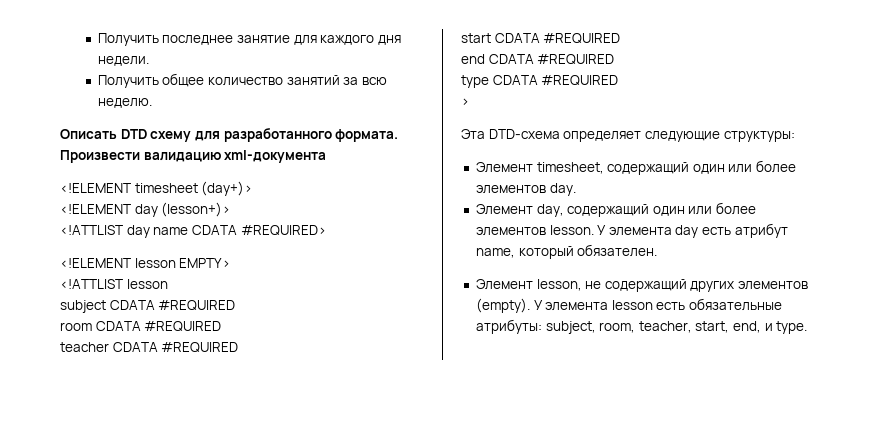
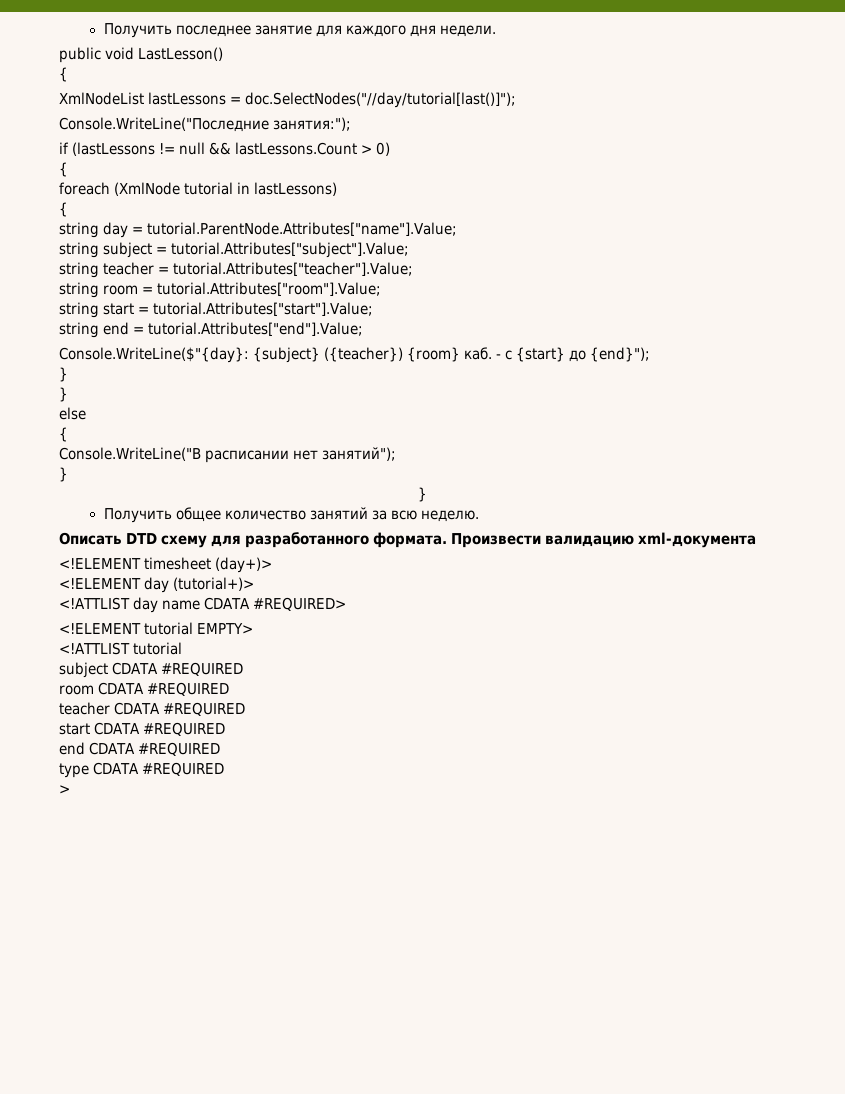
(149, 61) none -> [59,47,224,63] [59,67,68,82] [59,92,517,108] [59,117,352,132] [59,142,391,156] [59,162,68,177] [59,182,338,196] [59,202,68,217] [59,222,458,238] [59,242,410,258] [59,262,414,278] [59,282,382,298] [59,302,374,318] [59,322,364,338] [59,347,651,363] [59,367,68,382] [59,387,68,402] [59,407,86,420] [59,427,68,442] [59,447,397,463] [59,467,68,482] [418,487,427,502] // public void LastLesson() // { // XmlNodeList lastLessons = doc.SelectNodes("//day/tutorial[last()]"); // Console.WriteLine("Последние занятия:"); // if (lastLessons != null && lastLessons.Count > 0) // { // foreach (XmlNode tutorial in lastLessons) // { // string day = tutorial.ParentNode.Attributes["name"].Value; // string subject = tutorial.Attributes["subject"].Value; // string teacher = tutorial.Attributes["teacher"].Value; // string room = tutorial.Attributes["room"].Value; // string start = tutorial.Attributes["start"].Value; // string end = tutorial.Attributes["end"].Value; // Console.WriteLine($"{day}: {subject} ({teacher}) {room} каб. - с {start} до {end}"); // } // } // else // { // Console.WriteLine("В расписании нет занятий"); // } // }
[161,202,231,217] (lesson+)> -> [173,577,255,591] (tutorial+)>
[134,258,176,268] lesson -> [144,622,194,635] tutorial
[126,279,168,289] lesson -> [133,642,183,655] tutorial
[461,129,795,142] [475,160,797,175] [475,183,576,196] [475,202,757,217] [475,223,788,238] [475,244,658,259] [475,279,809,292] [475,298,783,313] [475,319,808,334] // Эта DTD-схема определяет следующие структуры: // Элемент timesheet, содержащий один или более элементов day. // Элемент day, содержащий один или более элементов lesson. У элемента day есть атрибут name, который обязателен. // Элемент lesson, не содержащий других элементов (empty). У элемента lesson есть обязательные атрибуты: subject, room, teacher, start, end, и type. -> (70, 789) none

